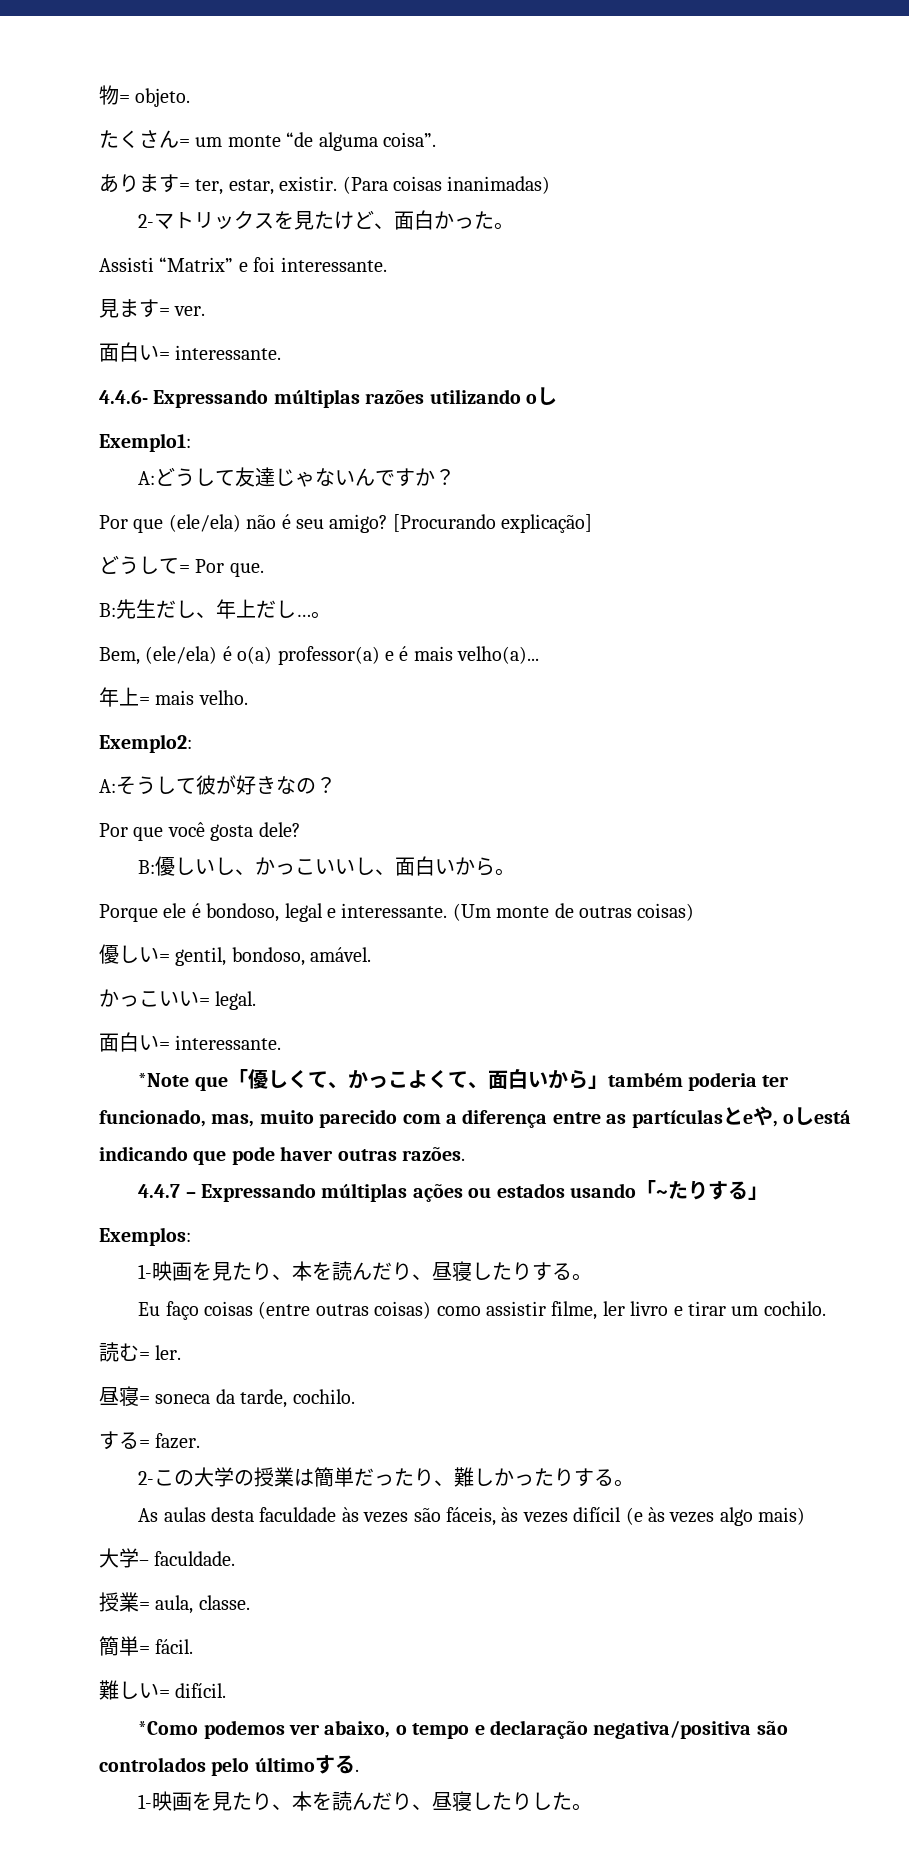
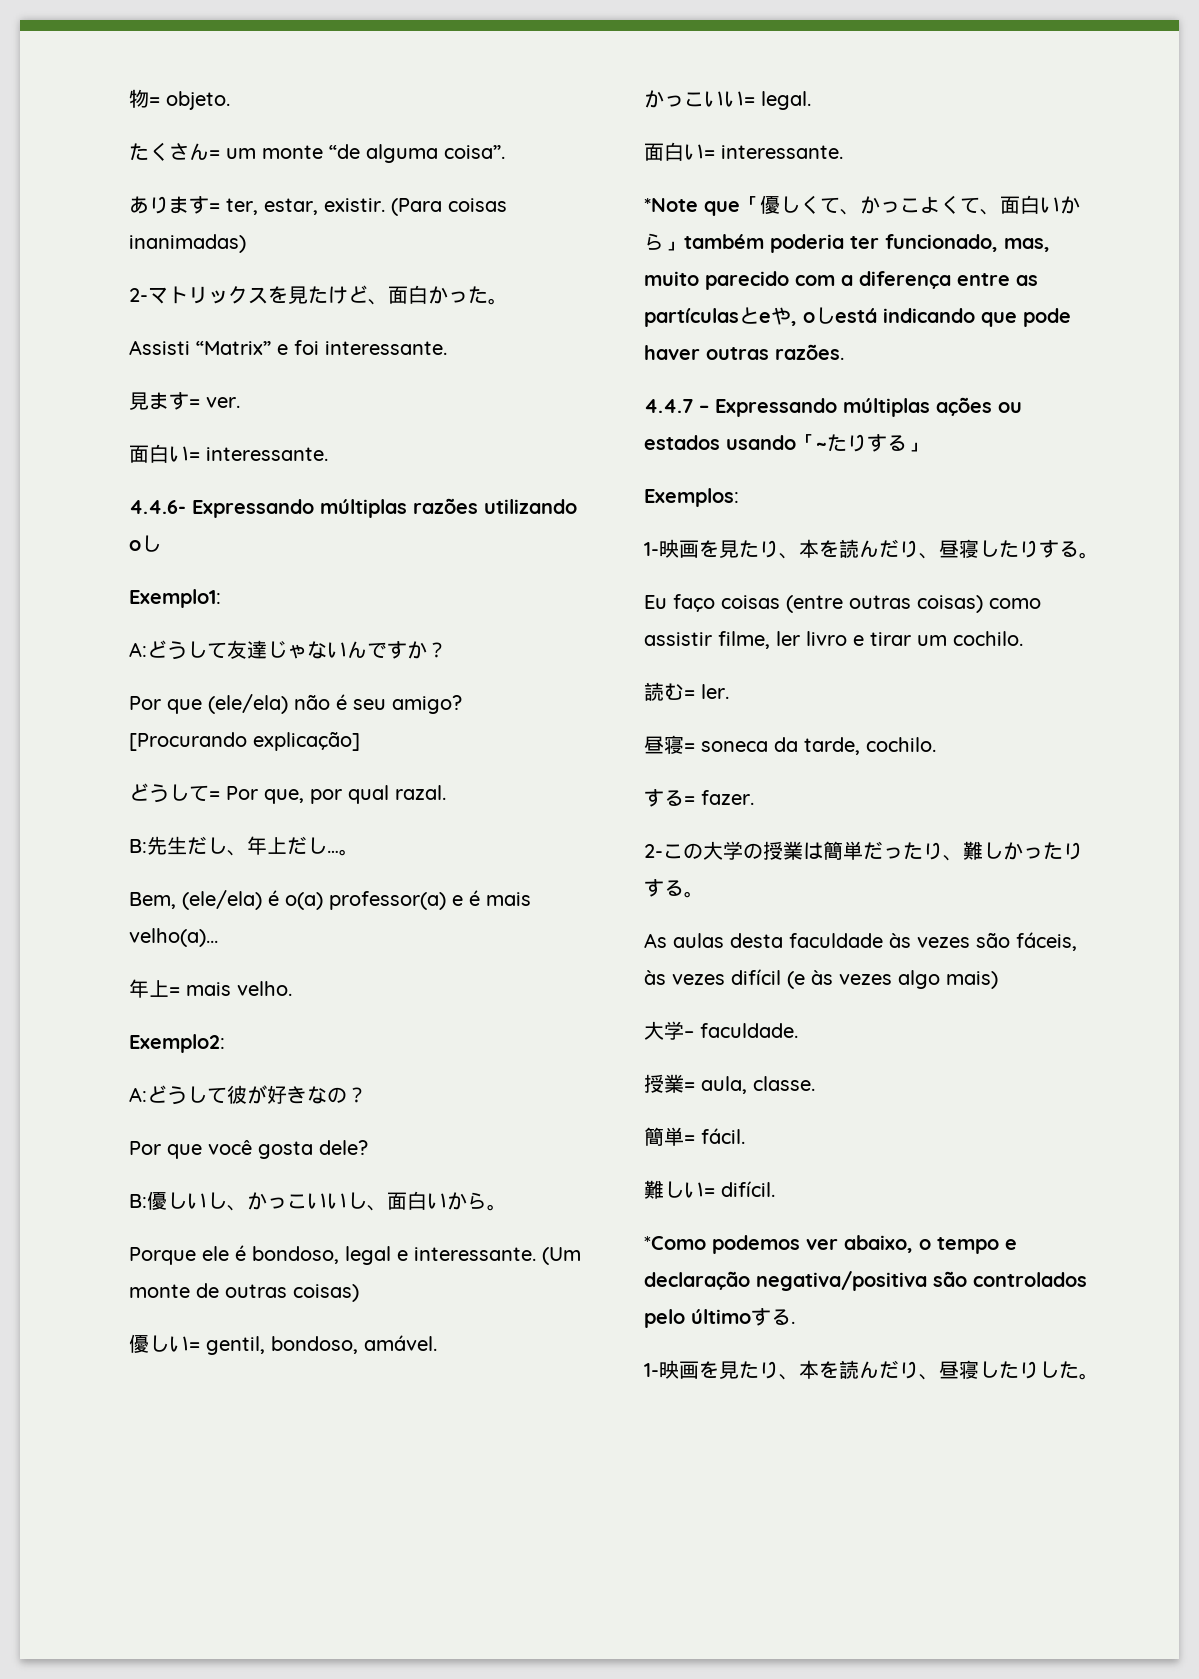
[229,563,264,577] que. -> [264,785,446,804] que, por qual razal.
[116,776,136,795] そ -> [147,1085,167,1103] ど

